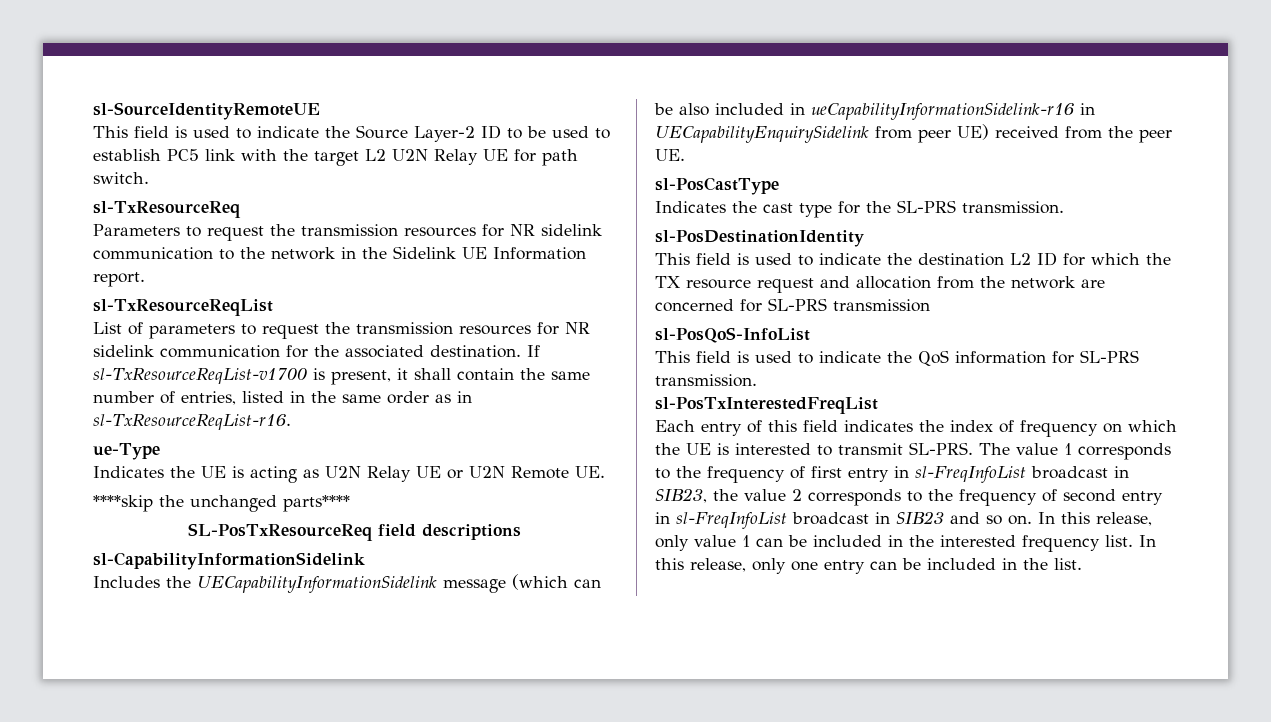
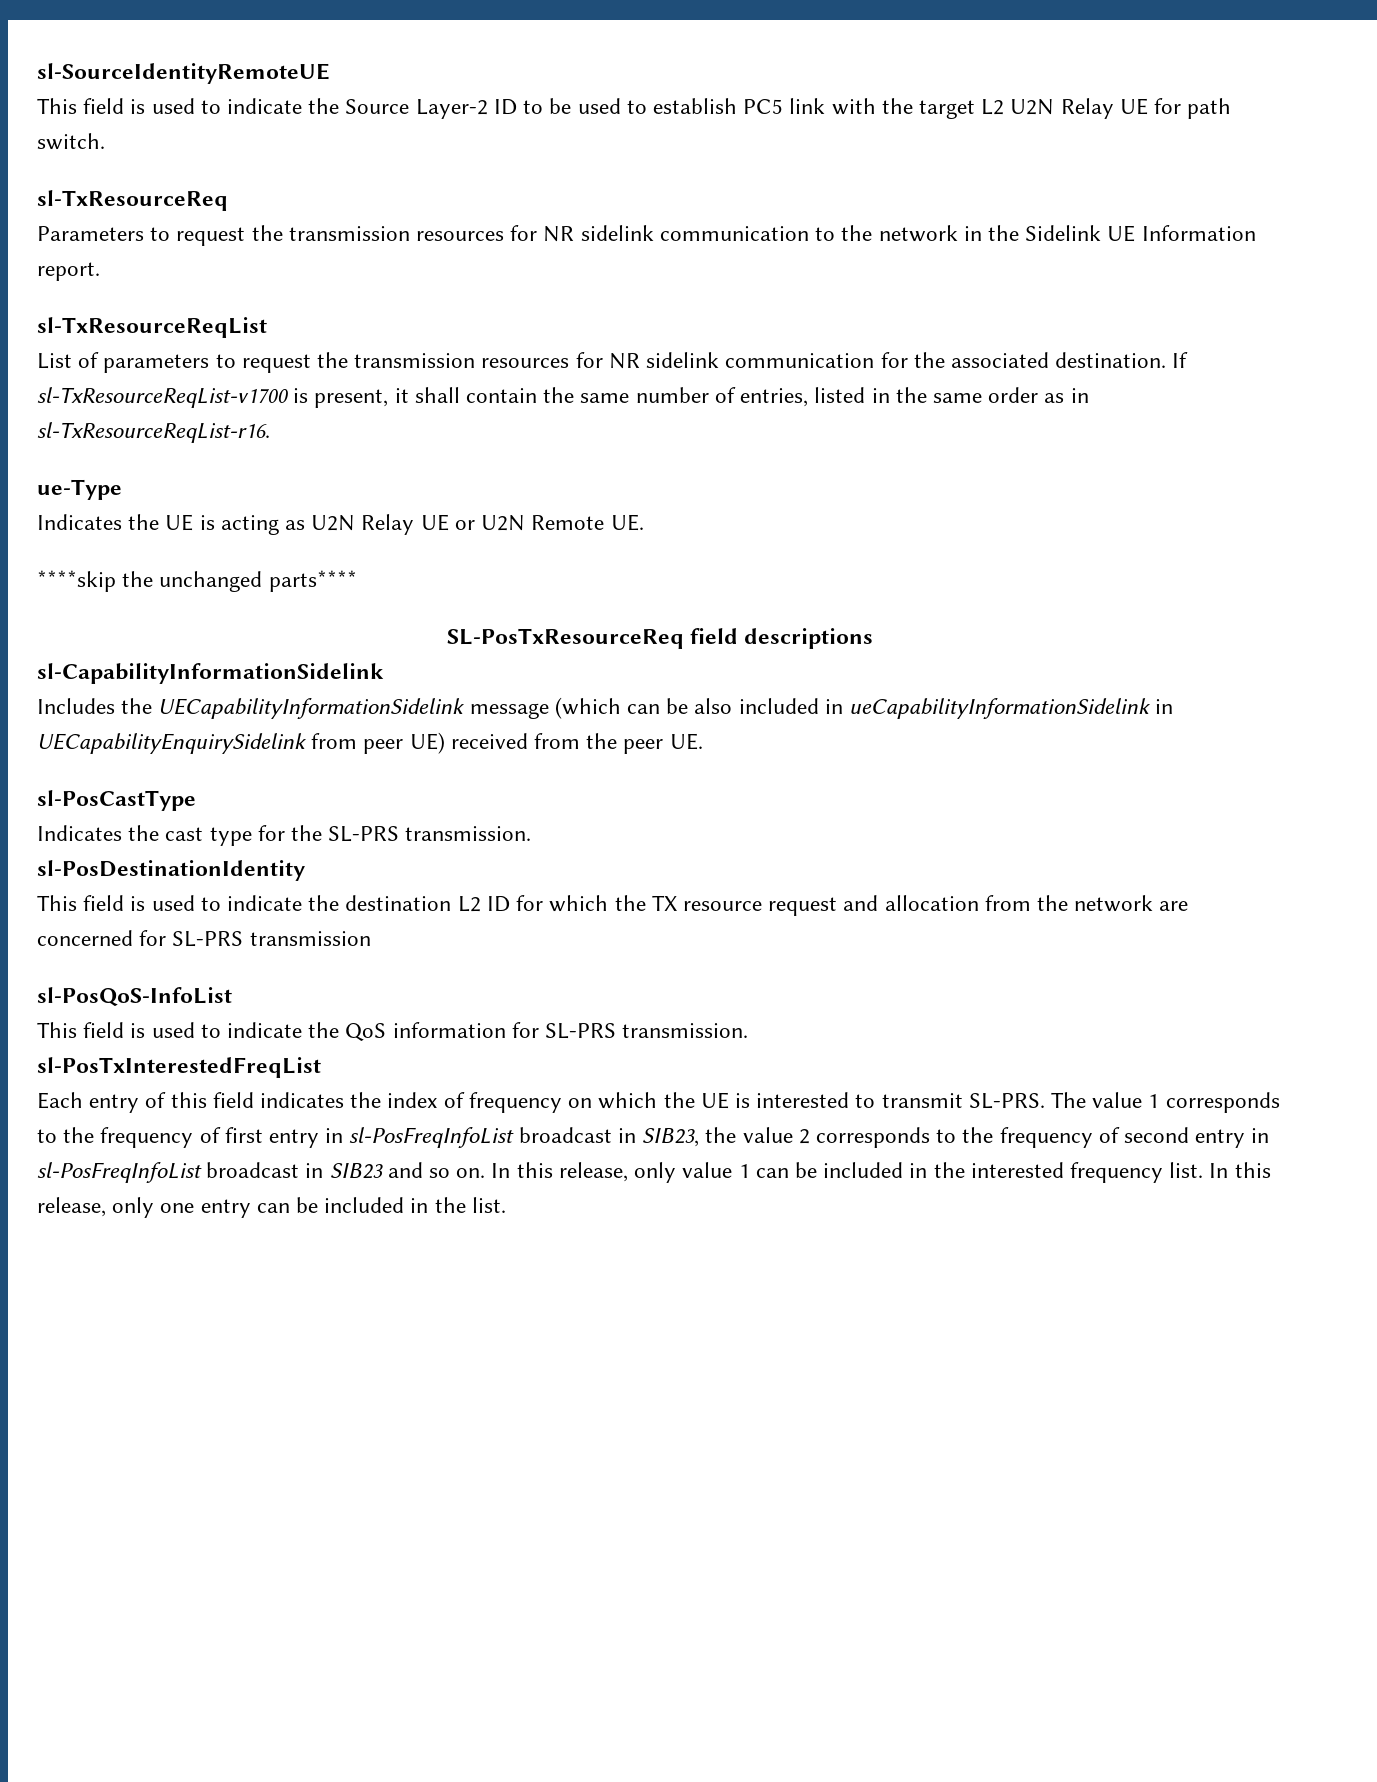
[811,103,1074,120] ueCapabilityInformationSidelink-r16 -> [849,698,1152,719] ueCapabilityInformationSidelink
[915,466,1026,483] sl-FreqInfoList -> [349,1127,515,1148] sl-PosFreqInfoList
[676,512,787,529] sl-FreqInfoList -> [37,1162,202,1183] sl-PosFreqInfoList

